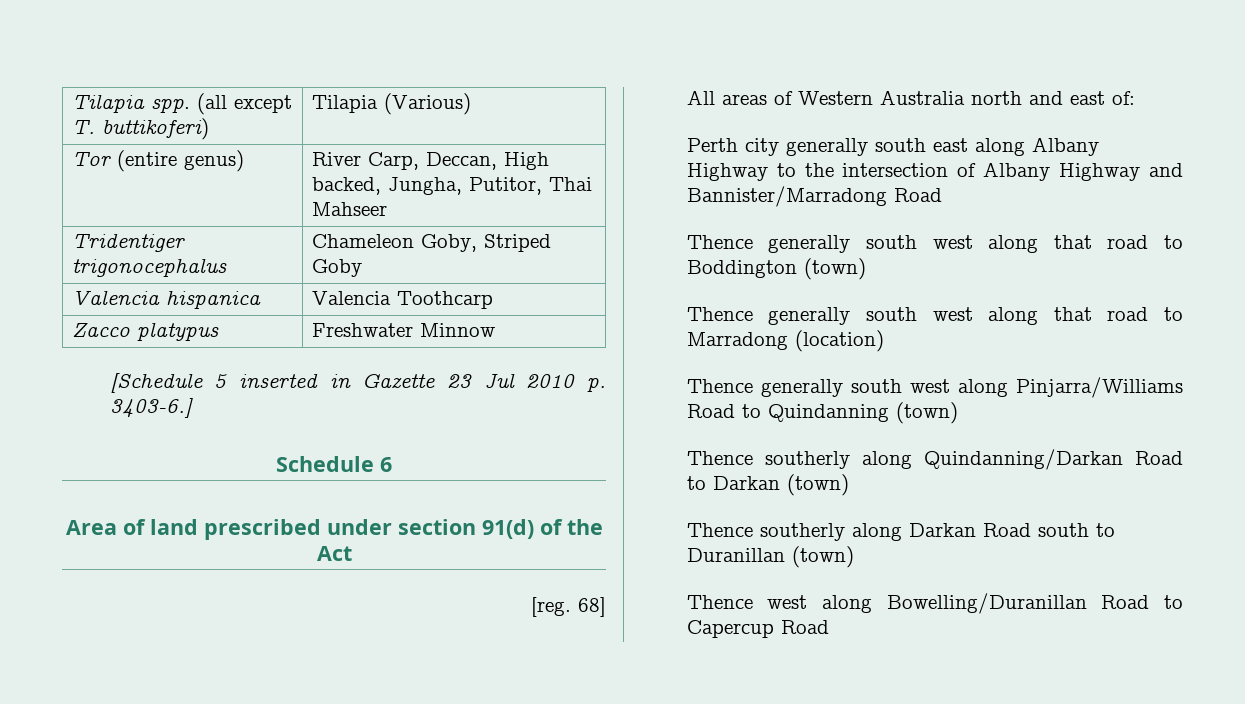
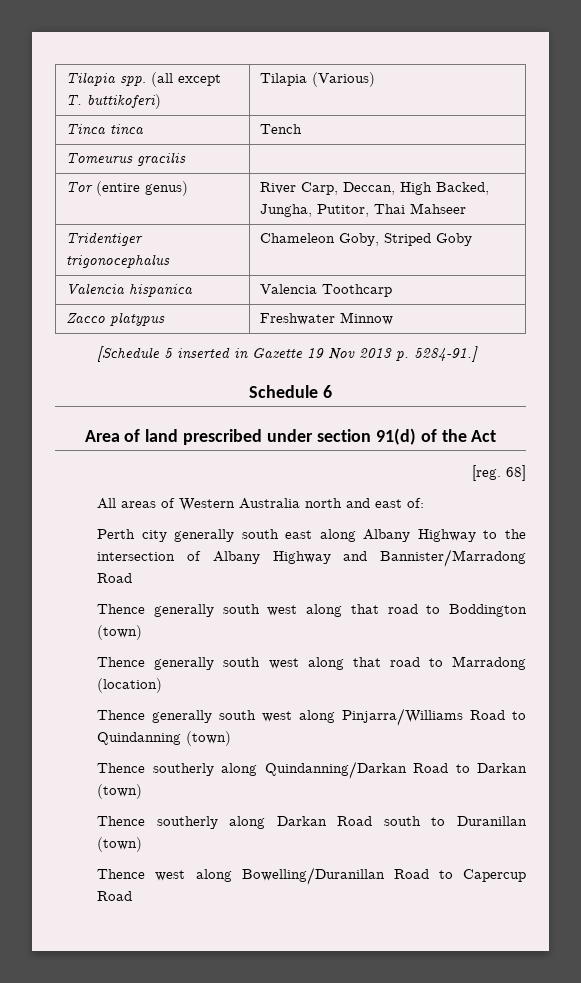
(472, 104) none -> [66,124,145,135] [260,124,303,134] [66,152,187,166] // Tinca tinca | Tench // Tomeurus gracilis |
[312,177,382,195] backed, -> [436,182,490,195] Backed,
[447,373,607,392] [109,397,193,418] 23 Jul 2010 p. 3403-6.] -> [307,346,479,362] 19 Nov 2013 p. 5284-91.]

